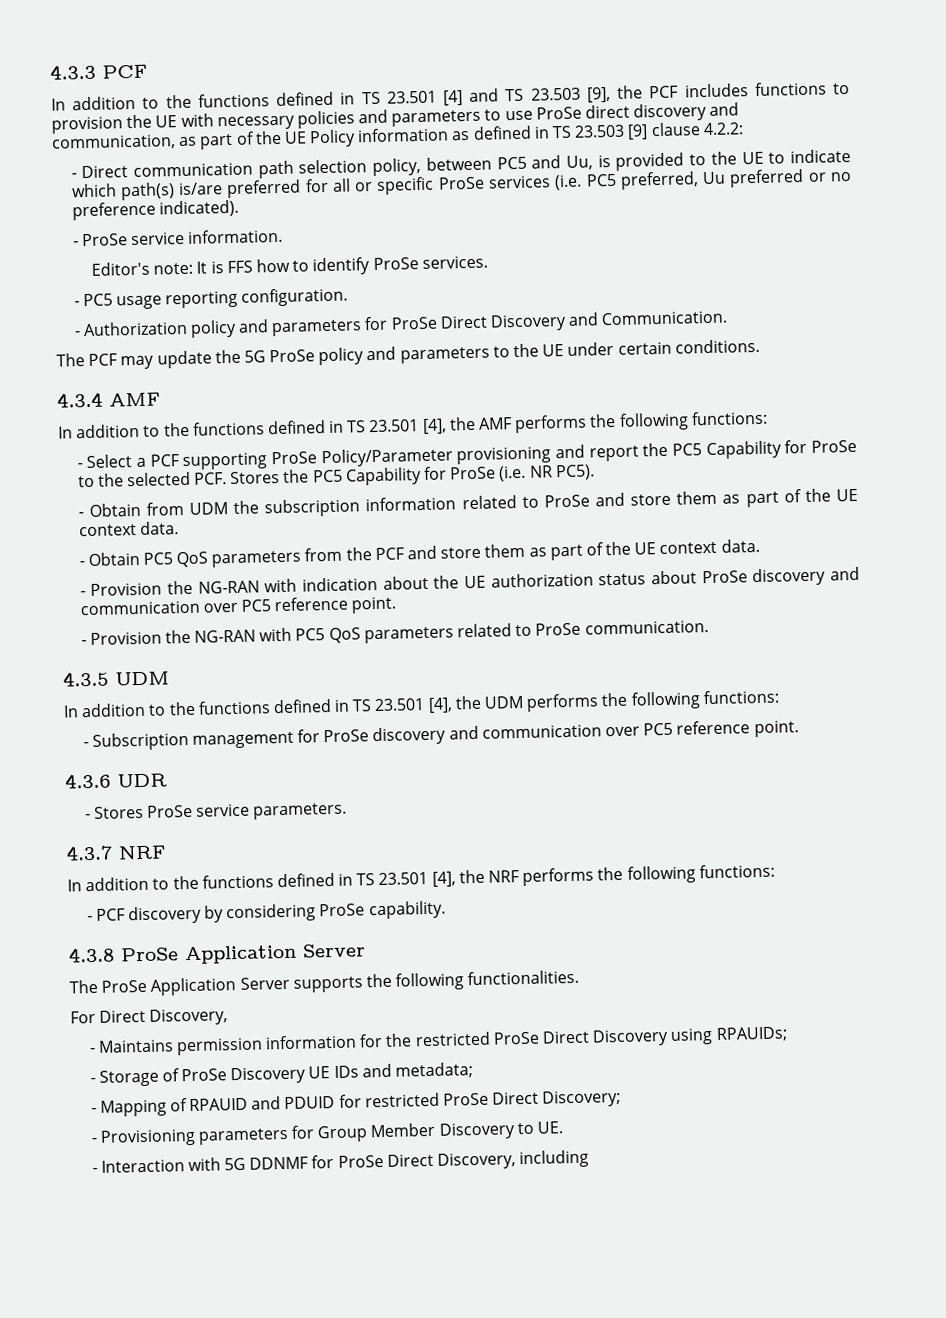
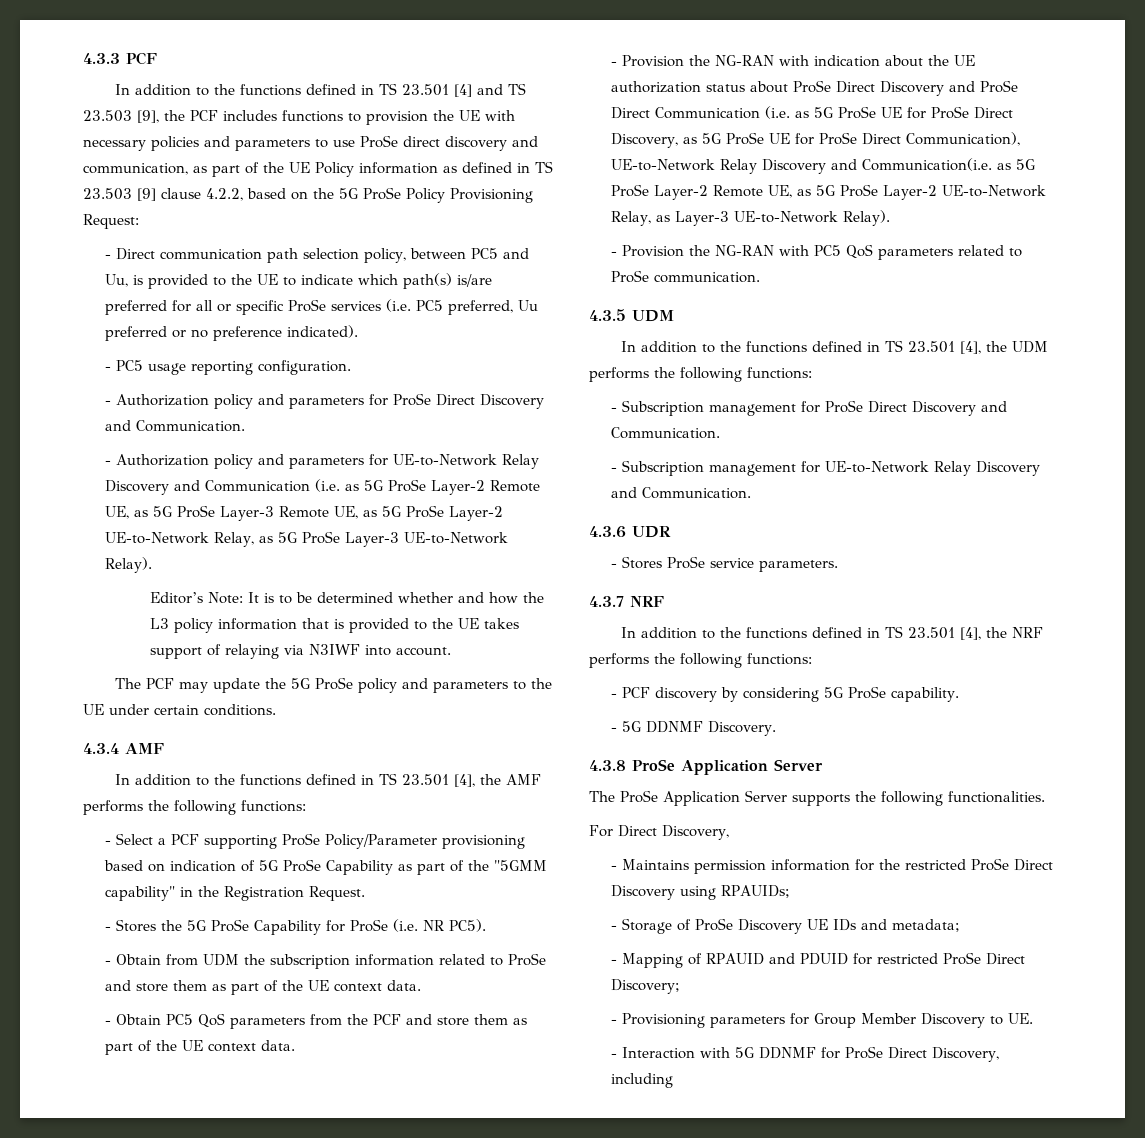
[702,122,744,136] 4.2.2: -> [206,187,533,203] [83,214,139,229] 4.2.2, based on the 5G ProSe Policy Provisioning Request:
[72,228,284,247] [91,255,488,276] // - ProSe service information. // Editor's note: It is FFS how to identify ProSe services. -> (359, 331) none
(729, 318) none -> [105,454,540,469] [105,479,541,495] [105,505,504,521] [105,531,509,547] [105,557,153,573] [150,592,545,604] [150,618,520,633] [150,644,452,659] // - Authorization policy and parameters for UE-to-Network Relay Discovery and Communication (i.e. as 5G ProSe Layer-2 Remote UE, as 5G ProSe Layer-3 Remote UE, as 5G ProSe Layer-2 UE-to-Network Relay, as 5G ProSe Layer-3 UE-to-Network Relay). // Editor’s Note: It is to be determined whether and how the L3 policy information that is provided to the UE takes support of relaying via N3IWF into account.
[554,439,858,462] [77,469,343,488] and report the PC5 Capability for ProSe to the selected PCF. Stores the PC5 -> [104,859,548,875] [105,886,366,901] [105,919,250,932] based on indication of 5G ProSe Capability as part of the "5GMM capability" in the Registration Request. // - Stores the 5G ProSe
[752,566,861,587] [79,596,398,616] discovery and communication over PC5 reference point. -> [836,80,1019,96] [611,106,1014,119] [611,132,1021,148] [611,158,1036,174] [611,184,1047,200] [611,210,891,226] Direct Discovery and ProSe Direct Communication (i.e. as 5G ProSe UE for ProSe Direct Discovery, as 5G ProSe UE for ProSe Direct Communication), UE-to-Network Relay Discovery and Communication(i.e. as 5G ProSe Layer-2 Remote UE, as 5G ProSe Layer-2 UE-to-Network Relay, as Layer-3 UE-to-Network Relay).
[372,720,799,746] discovery and communication over PC5 reference point. -> [868,401,1008,416] [611,427,721,439] [611,460,1041,476] [611,487,752,499] Direct Discovery and Communication. // - Subscription management for UE-to-Network Relay Discovery and Communication.
(317, 913) none -> [824,687,844,698] 5G
(446, 910) none -> [611,721,777,736] // - 5G DDNMF Discovery.

